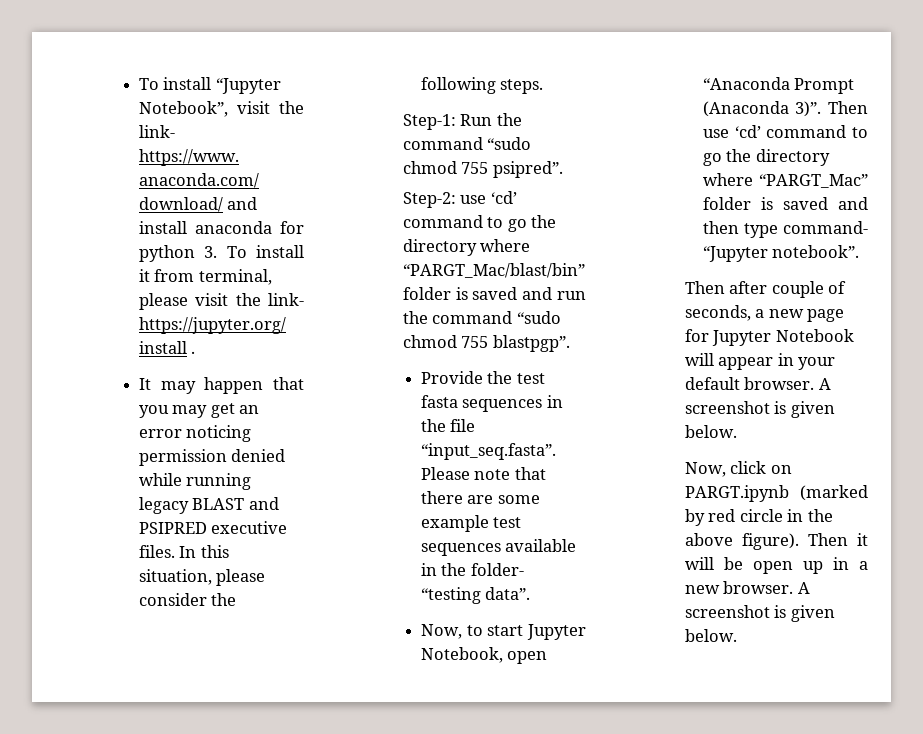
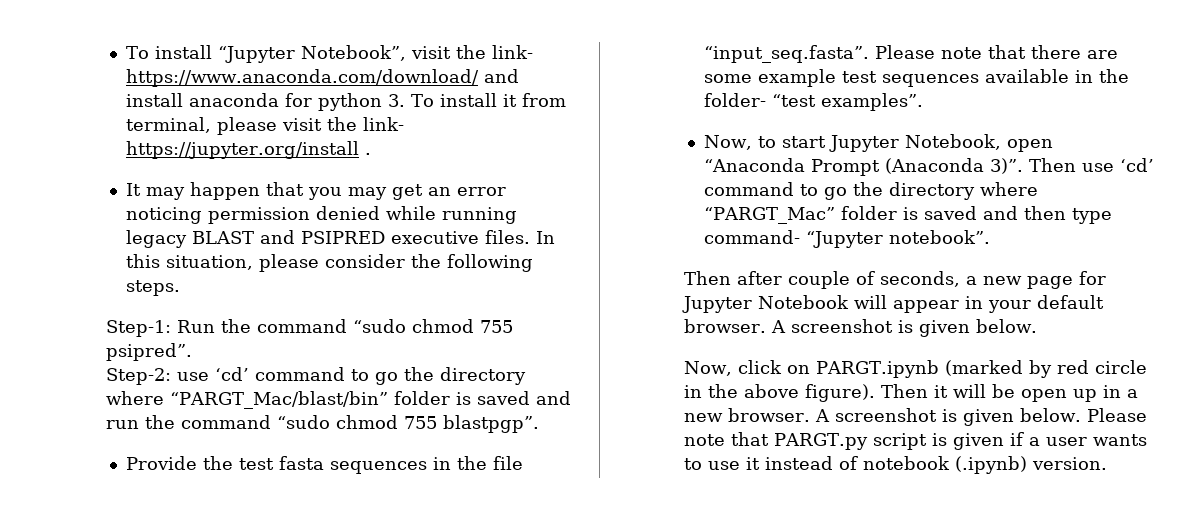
[420,587,531,604] “testing data”. -> [772,93,924,111] “test examples”.
(737, 635) none -> [1087,408,1148,422] [684,432,1148,450] [684,456,1108,474] Please note that PARGT.py script is given if a user wants to use it instead of notebook (.ipynb) version.

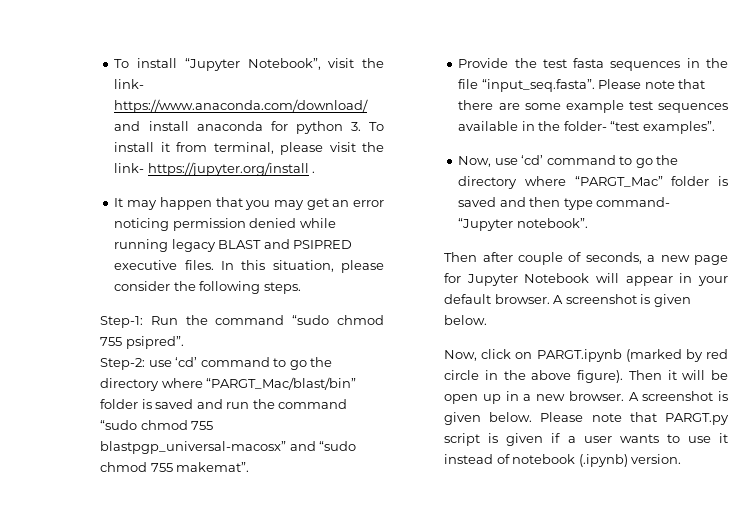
[443,415,540,433] blastpgp”. -> [100,441,357,454] [100,462,250,472] blastpgp_universal-macosx” and “sudo chmod 755 makemat”.
[758,134,1054,152] [704,158,1077,176] to start Jupyter Notebook, open “Anaconda Prompt (Anaconda 3)”. Then -> (492, 161) none

